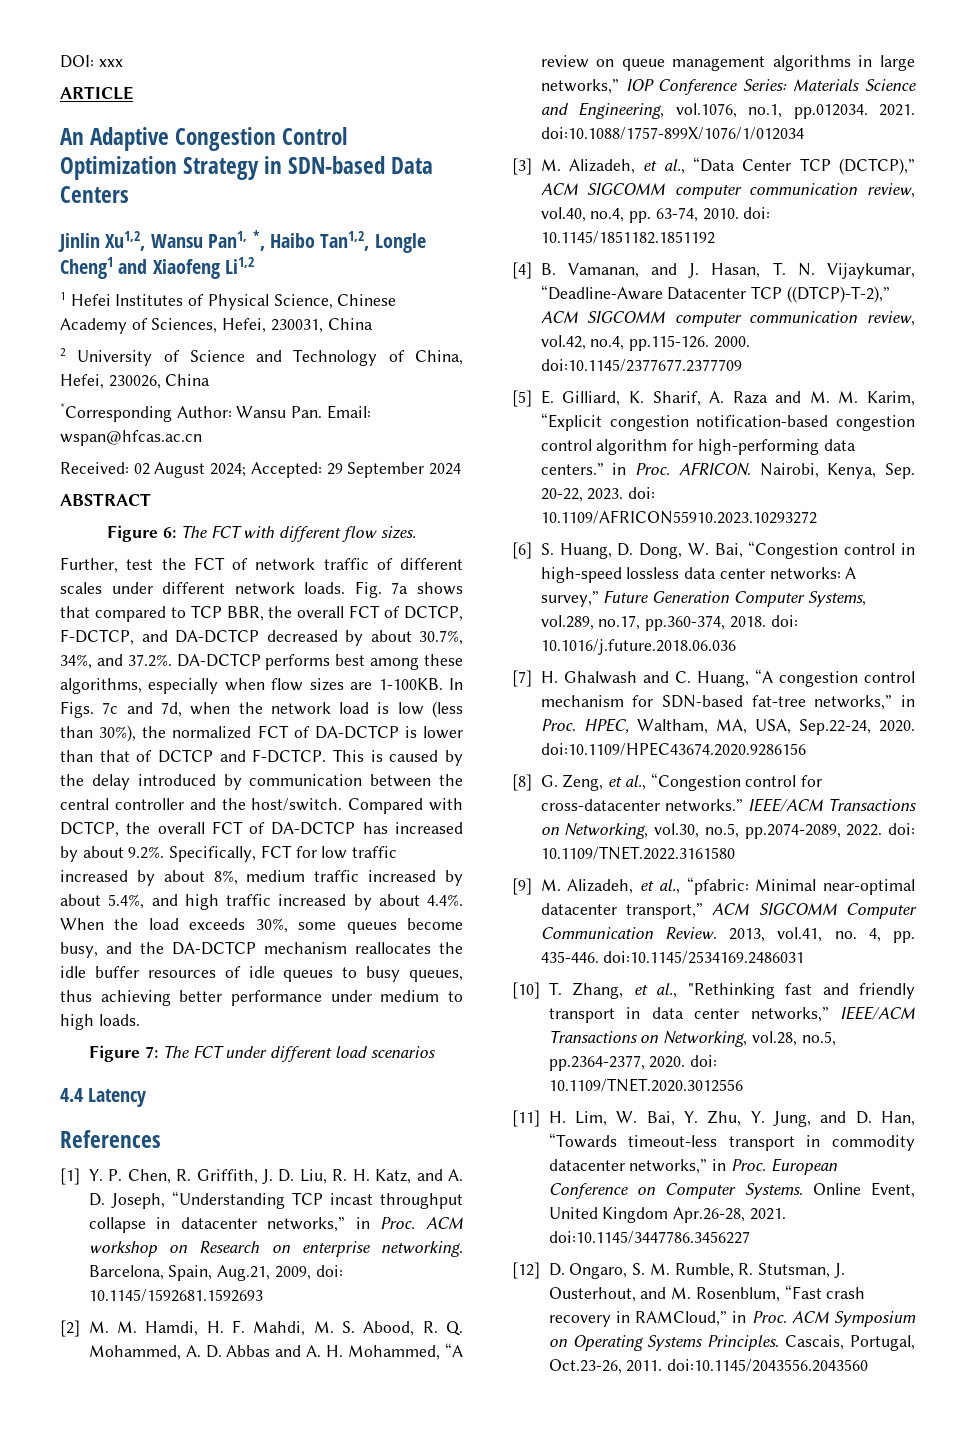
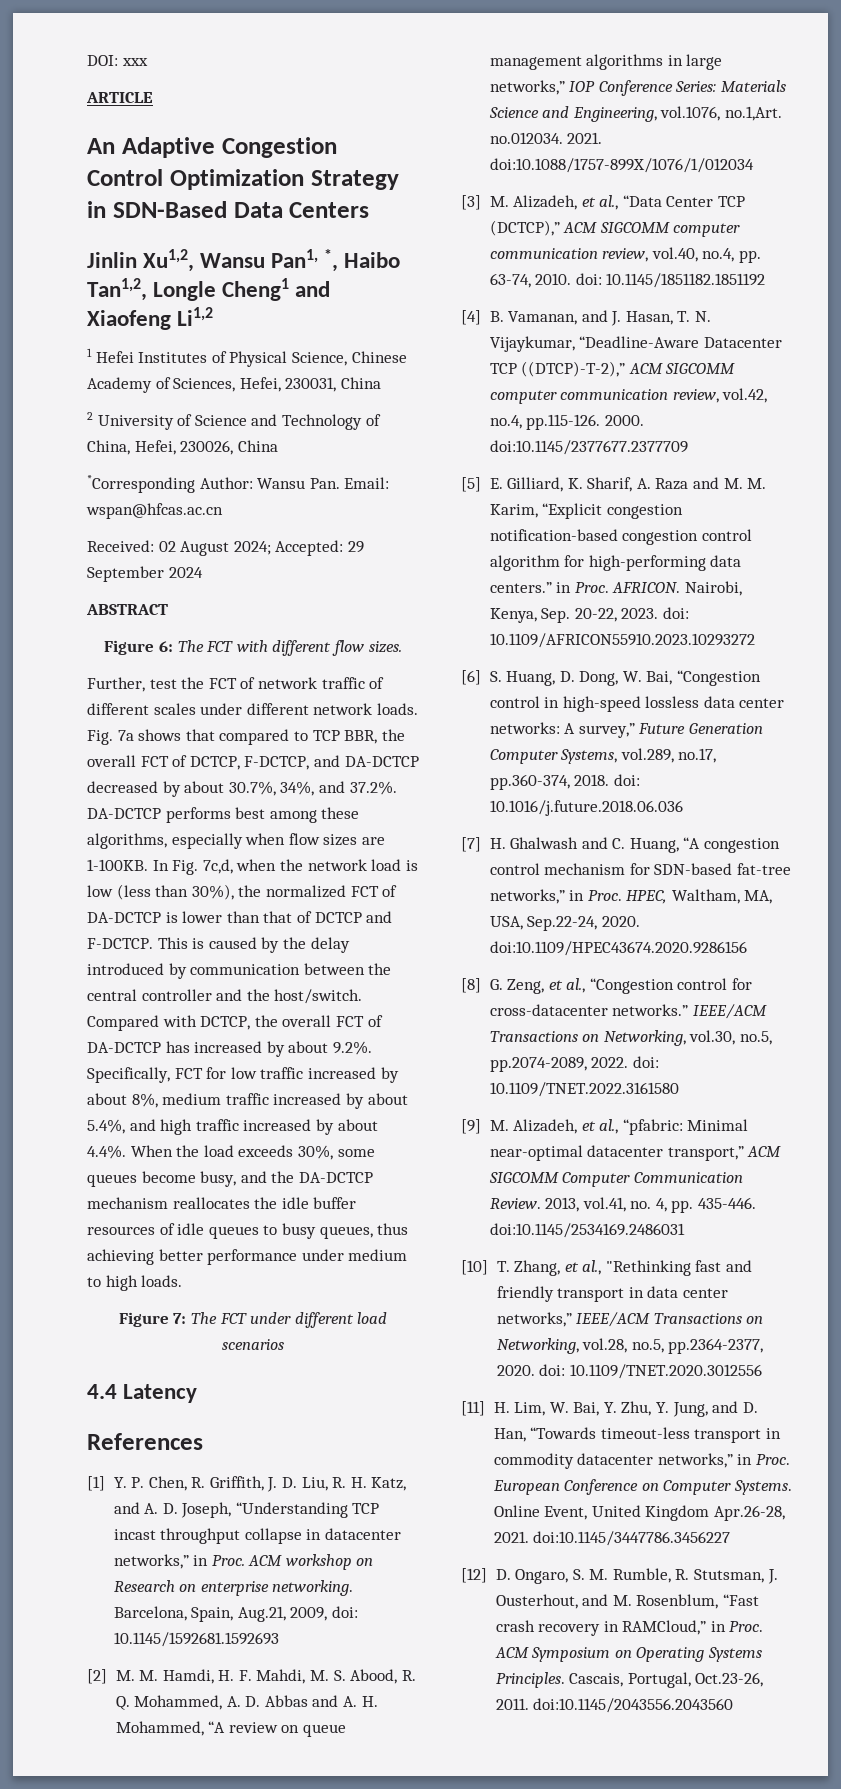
[288,156,386,174] SDN-based -> [112,201,227,218] SDN-Based
[60,701,182,718] Figs. 7c and 7d, -> [172,859,233,875] Fig. 7c,d,
[748,104,868,119] no.1, pp.012034. -> [724,106,782,121] [489,132,563,144] no.1,Art. no.012034.

